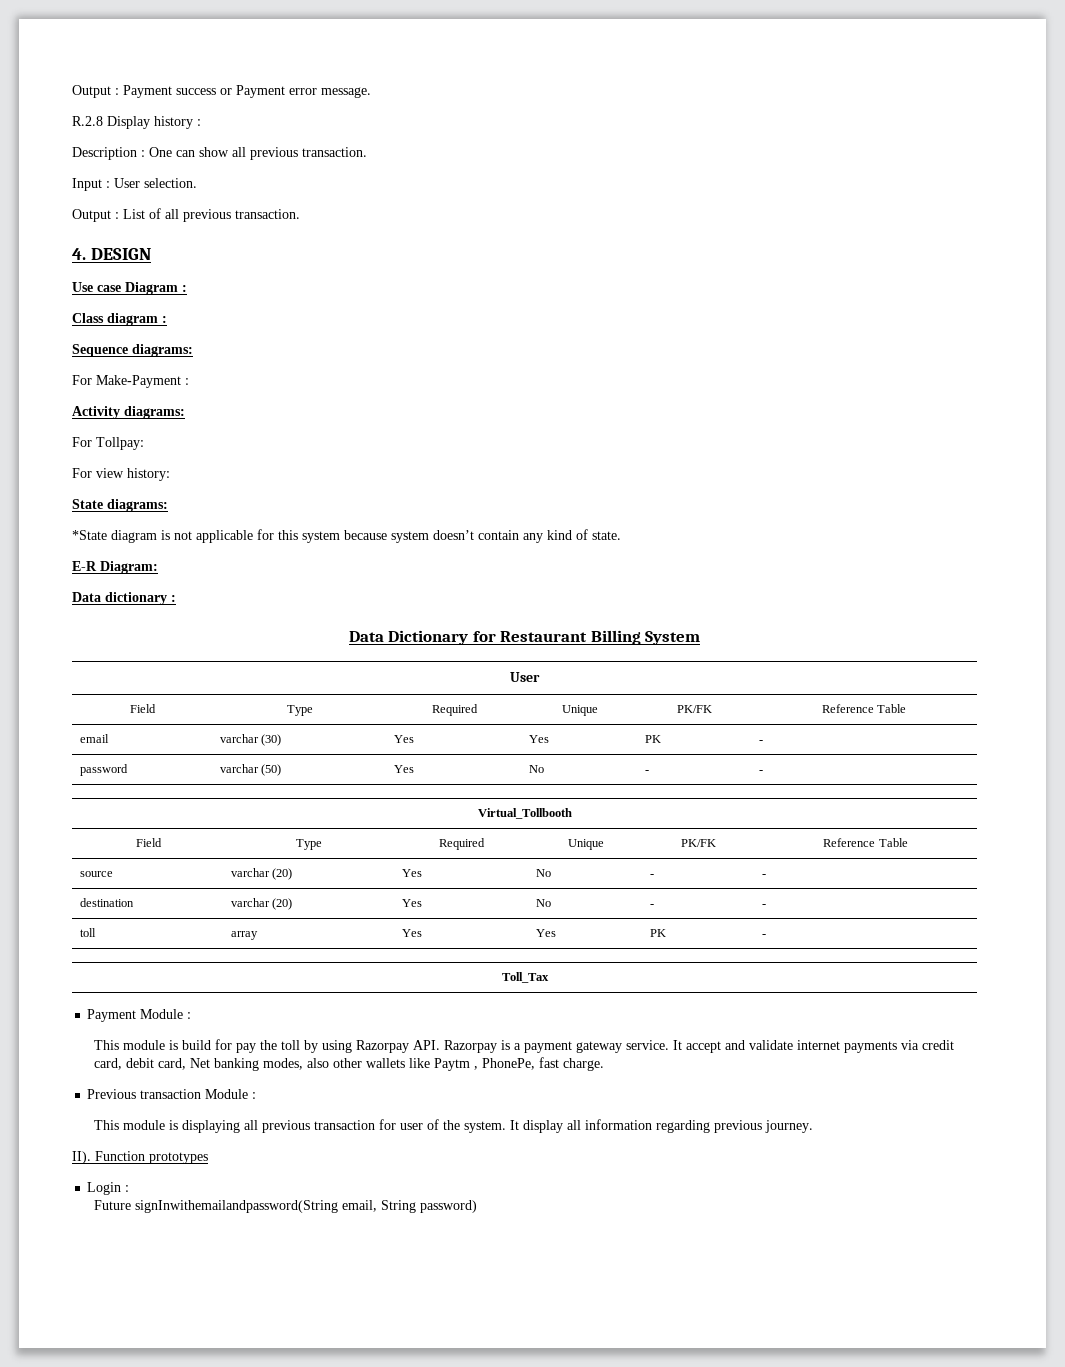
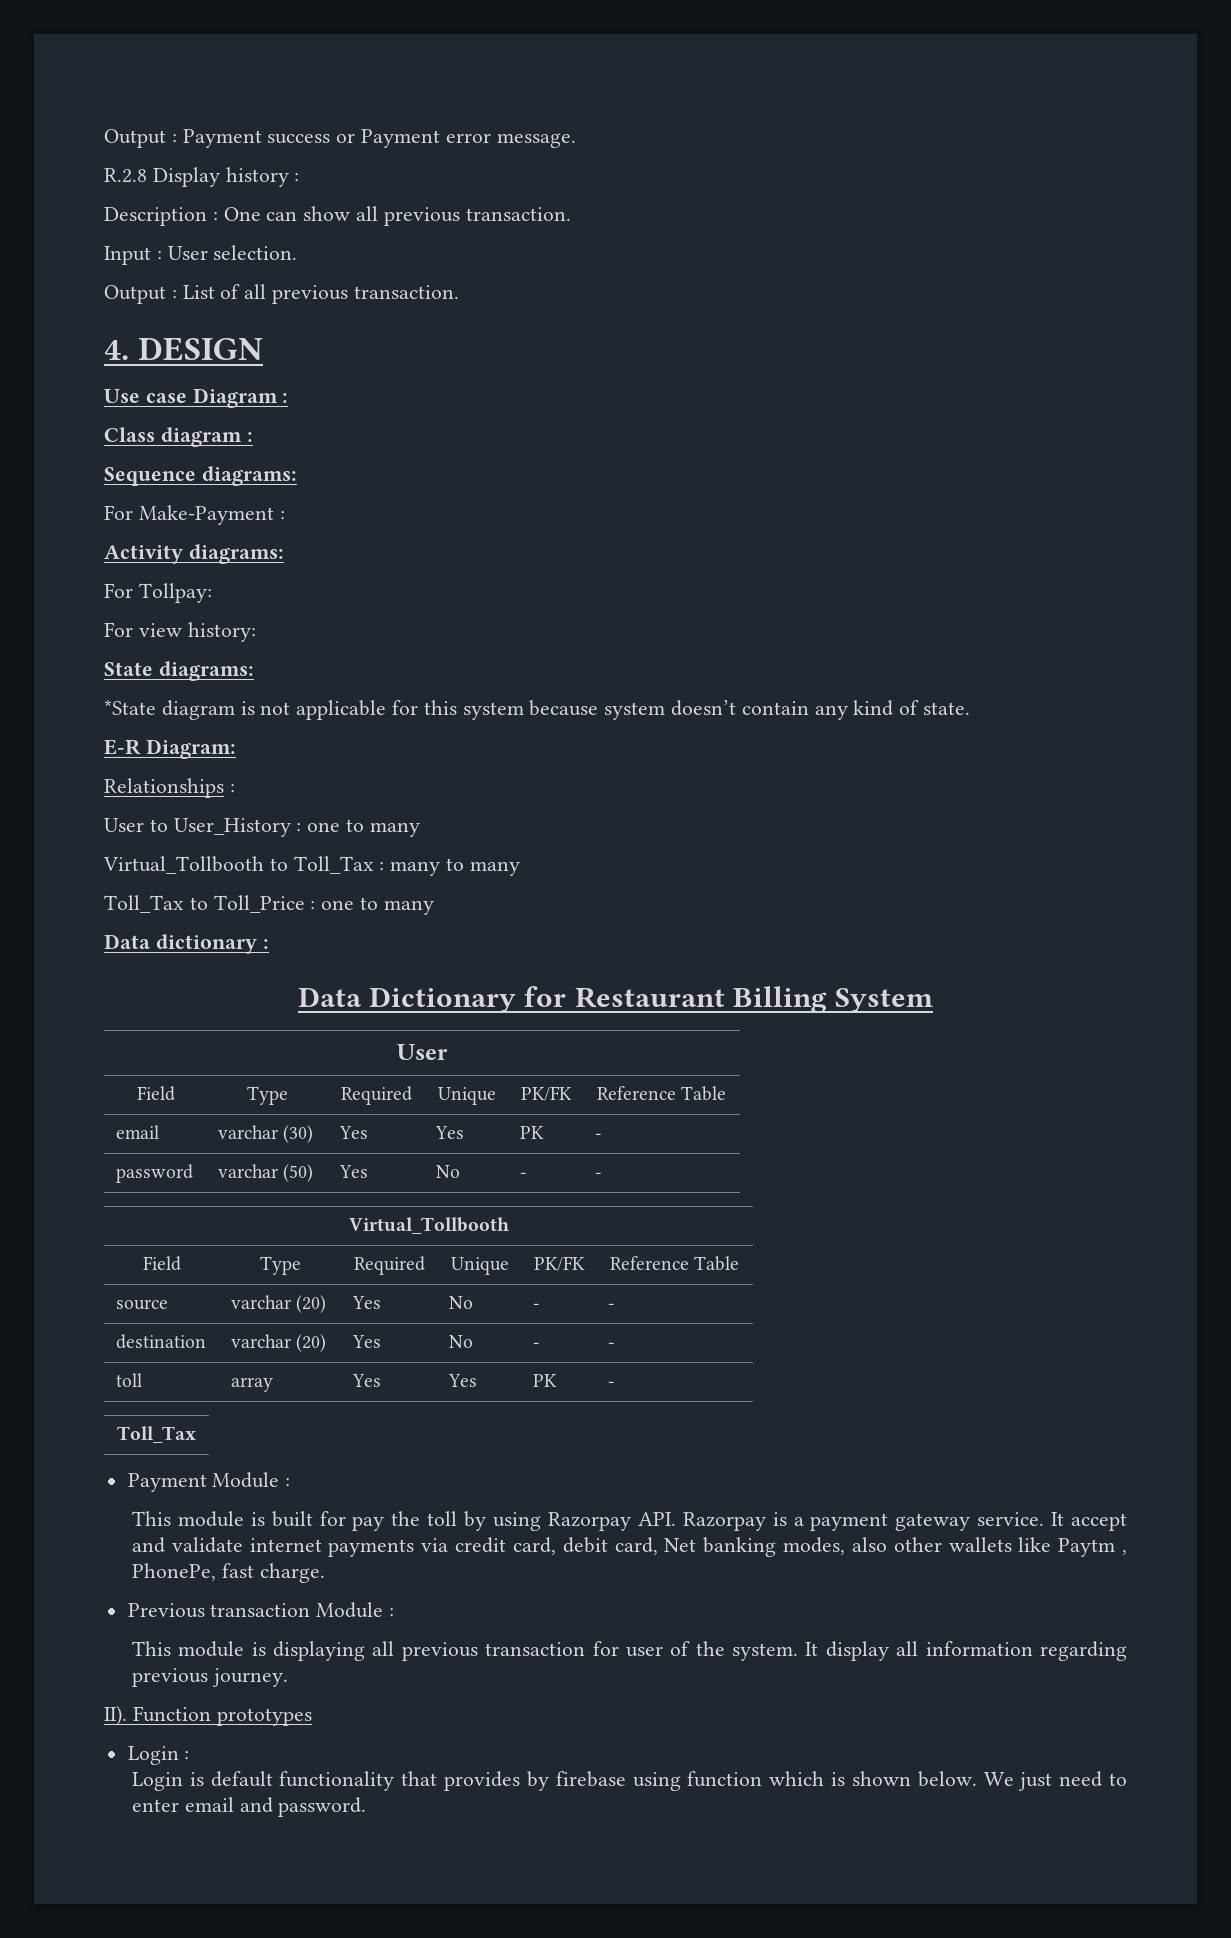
(158, 567) none -> [104,778,235,798] [104,818,420,837] [103,856,520,876] [104,895,434,915] // Relationships : // User to User_History : one to many // Virtual_Tollbooth to Toll_Tax : many to many // Toll_Tax to Toll_Price : one to many
[182,1040,212,1050] build -> [271,1511,313,1527] built
[94,1200,478,1213] Future signInwithemailandpassword(String email, String password) -> [131,1771,1127,1791] [131,1797,367,1817] Login is default functionality that provides by firebase using function which is shown below. We just need to enter email and password.

